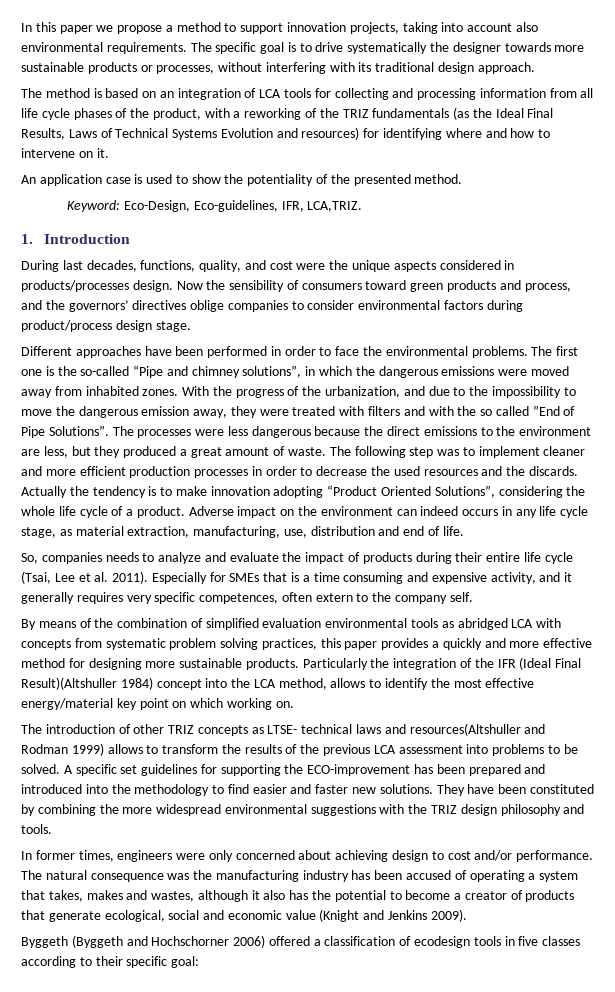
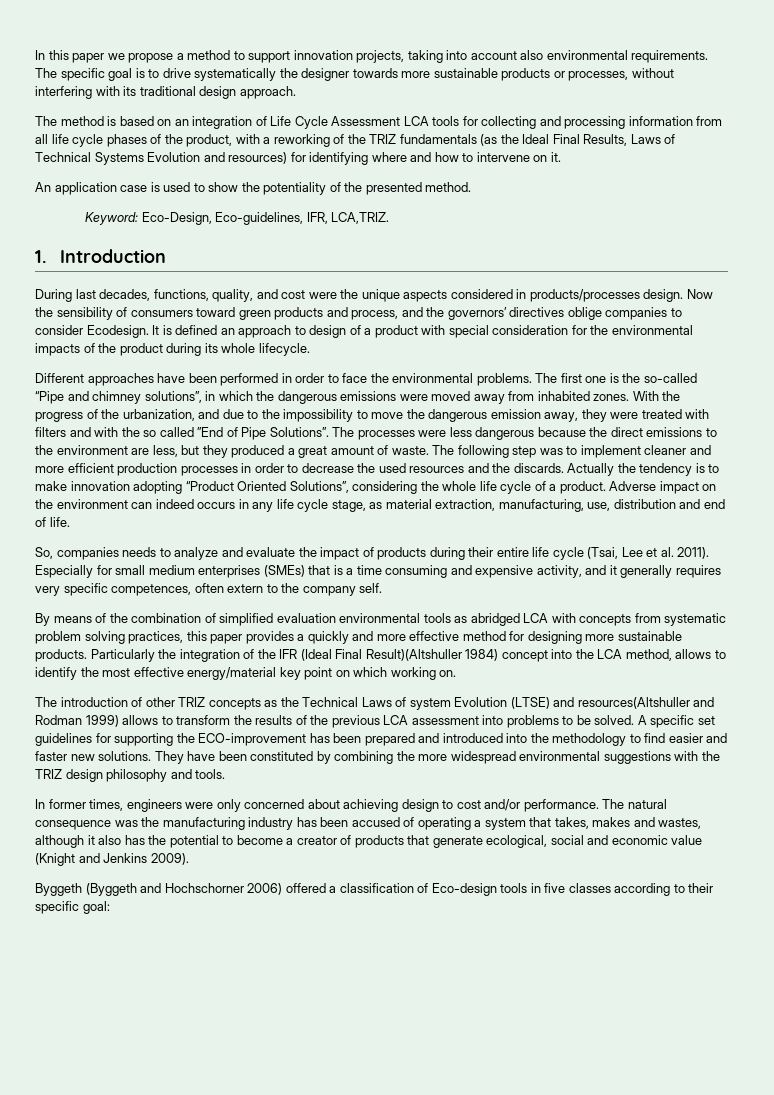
(257, 93) none -> [270,116,401,129] Life Cycle Assessment
[358,300,523,312] [21,320,191,332] environmental factors during product/process design stage. -> [86,325,693,338] [35,343,310,356] Ecodesign. It is defined an approach to design of a product with special consideration for the environmental impacts of the product during its whole lifecycle.
[229,573,260,582] SMEs -> [115,565,305,578] small medium enterprises (SMEs)
[267,724,382,734] LTSE- technical laws -> [280,697,550,710] the Technical Laws of system Evolution (LTSE)
[414,936,471,948] ecodesign -> [431,883,497,896] Eco-design

